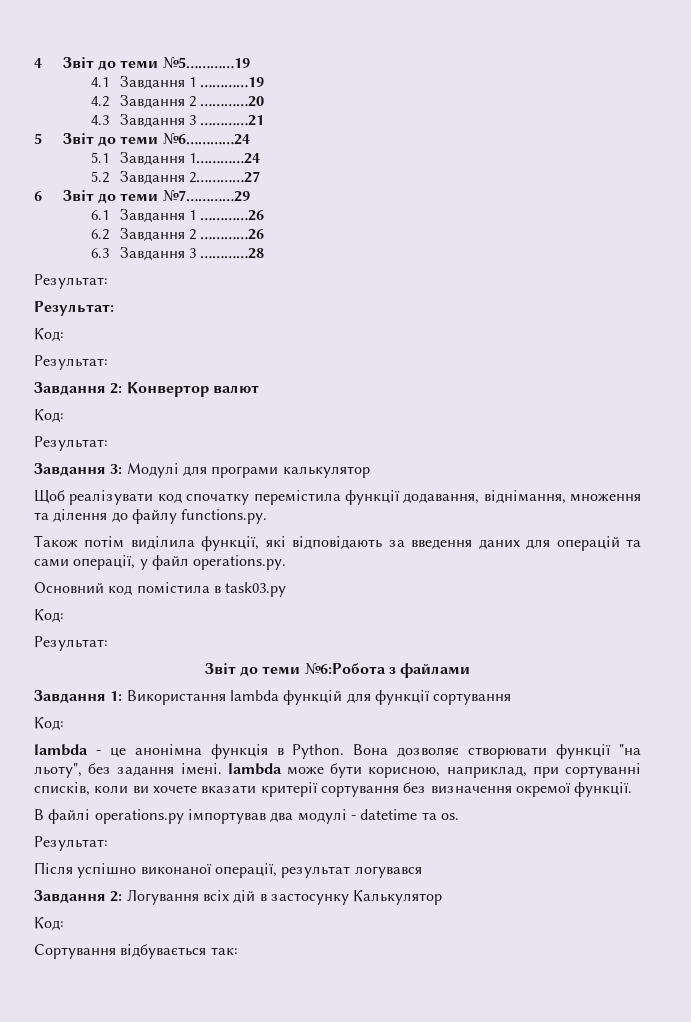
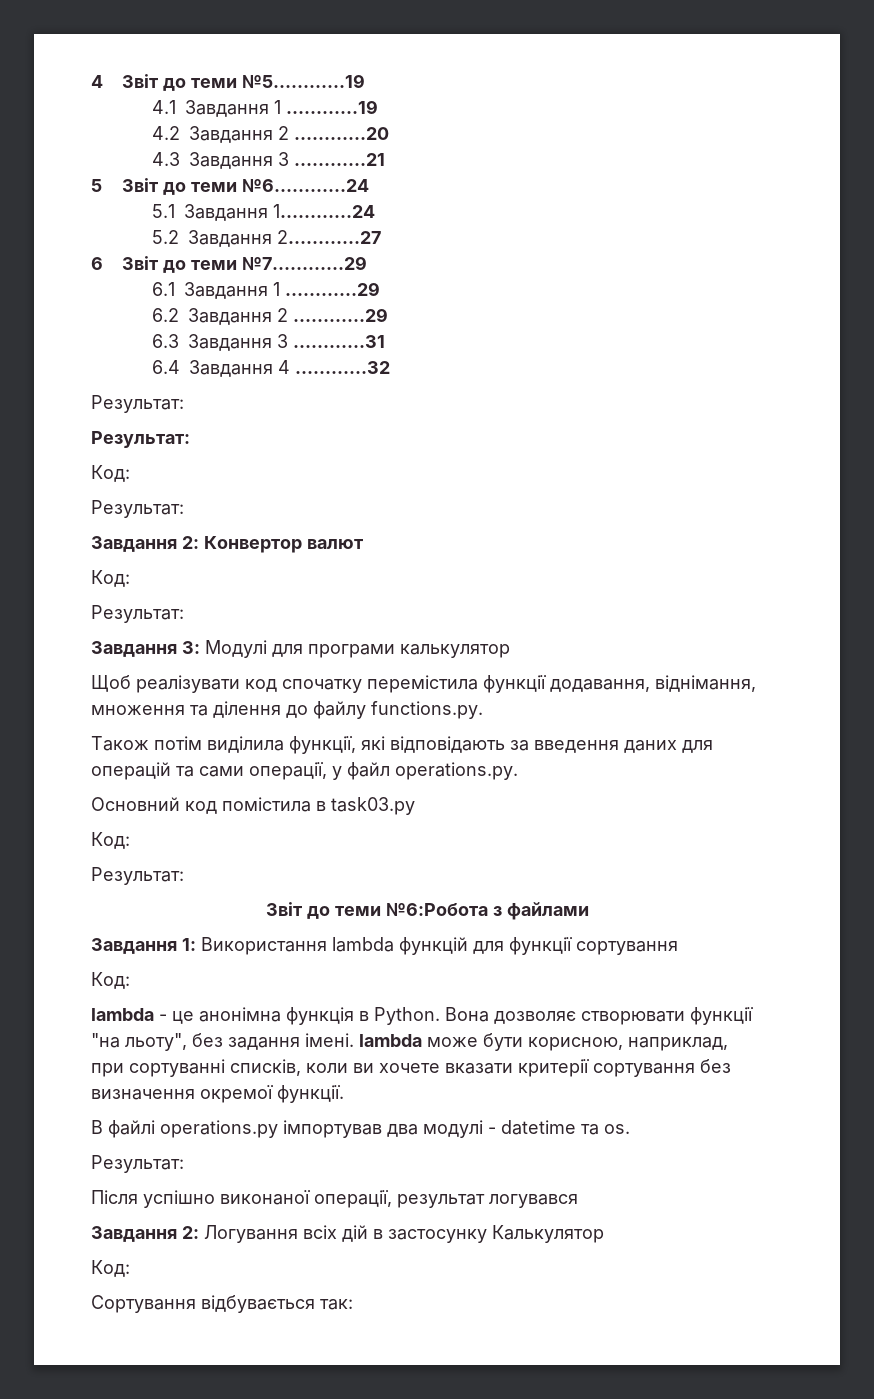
[200,210,265,221] …………26 -> [285,282,381,296] …………29
[200,229,265,240] …………26 -> [293,308,389,322] …………29
[200,248,265,259] …………28 -> [293,335,386,348] [152,360,391,377] …………31 // 6.4 Завдання 4 …………32

